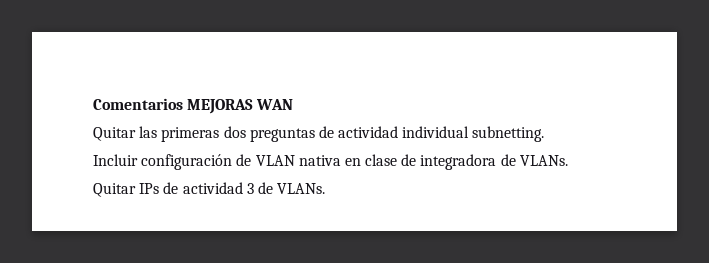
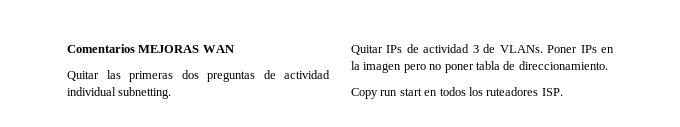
[93,154,568,170] // Incluir configuración de VLAN nativa en clase de integradora de VLANs. -> (172, 93) none
(326, 188) none -> [547,45,614,53] [351,61,608,73] [351,87,563,99] Poner IPs en la imagen pero no poner tabla de direccionamiento. // Copy run start en todos los ruteadores ISP.

